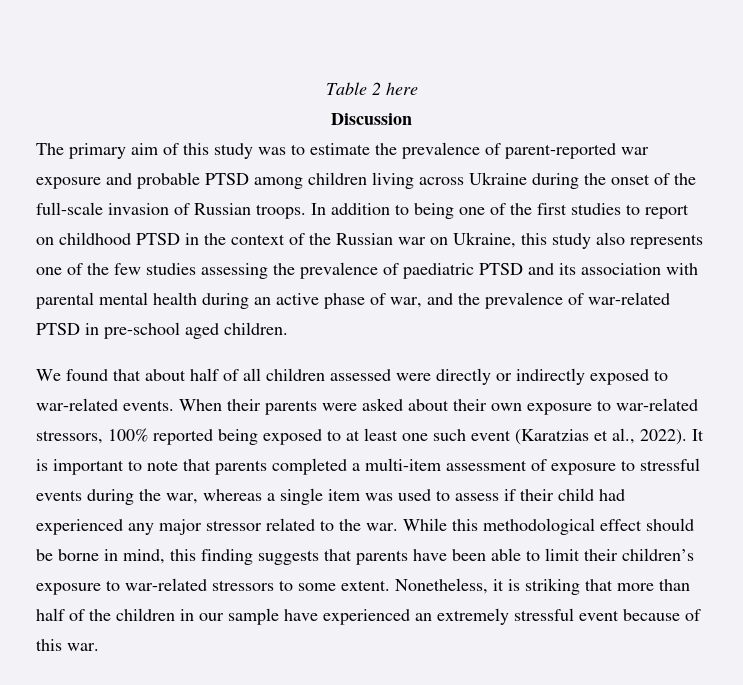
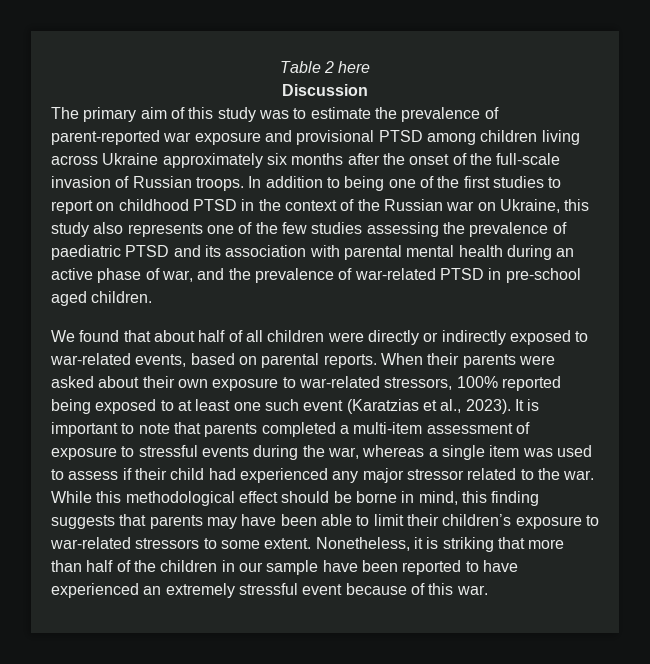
[137,172,200,189] probable -> [296,130,375,145] provisional
[532,173,579,189] during -> [162,153,380,168] approximately six months after
[330,369,391,381] assessed -> (325, 336) none
[123,400,174,411] events. -> [135,353,377,368] events, based on parental reports.
[640,429,687,445] 2022). -> [465,399,511,414] 2023).
(408, 557) none -> [206,517,237,529] may
(318, 615) none -> [361,560,518,575] been reported to have

